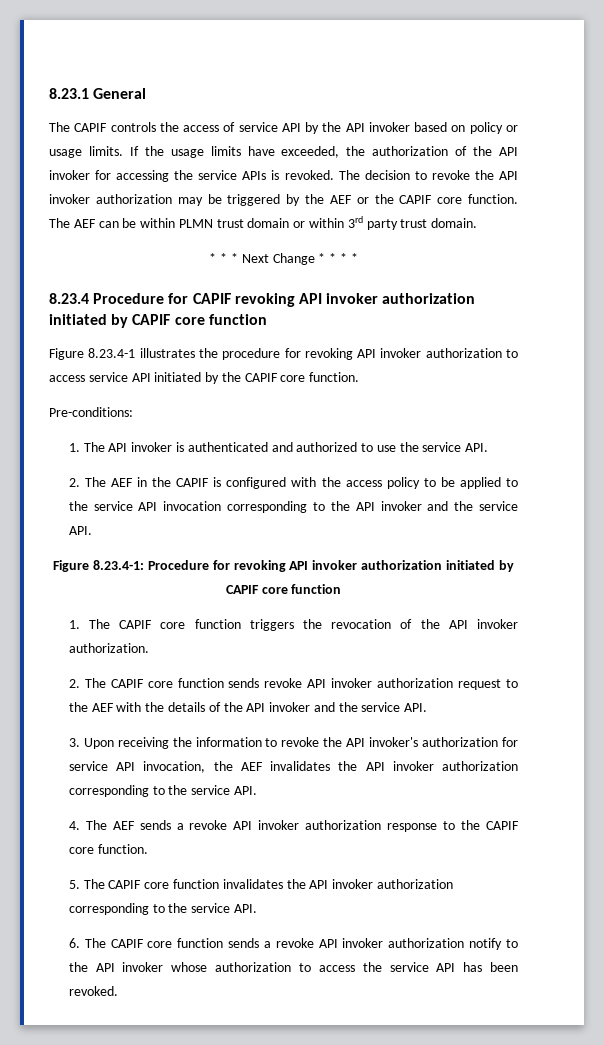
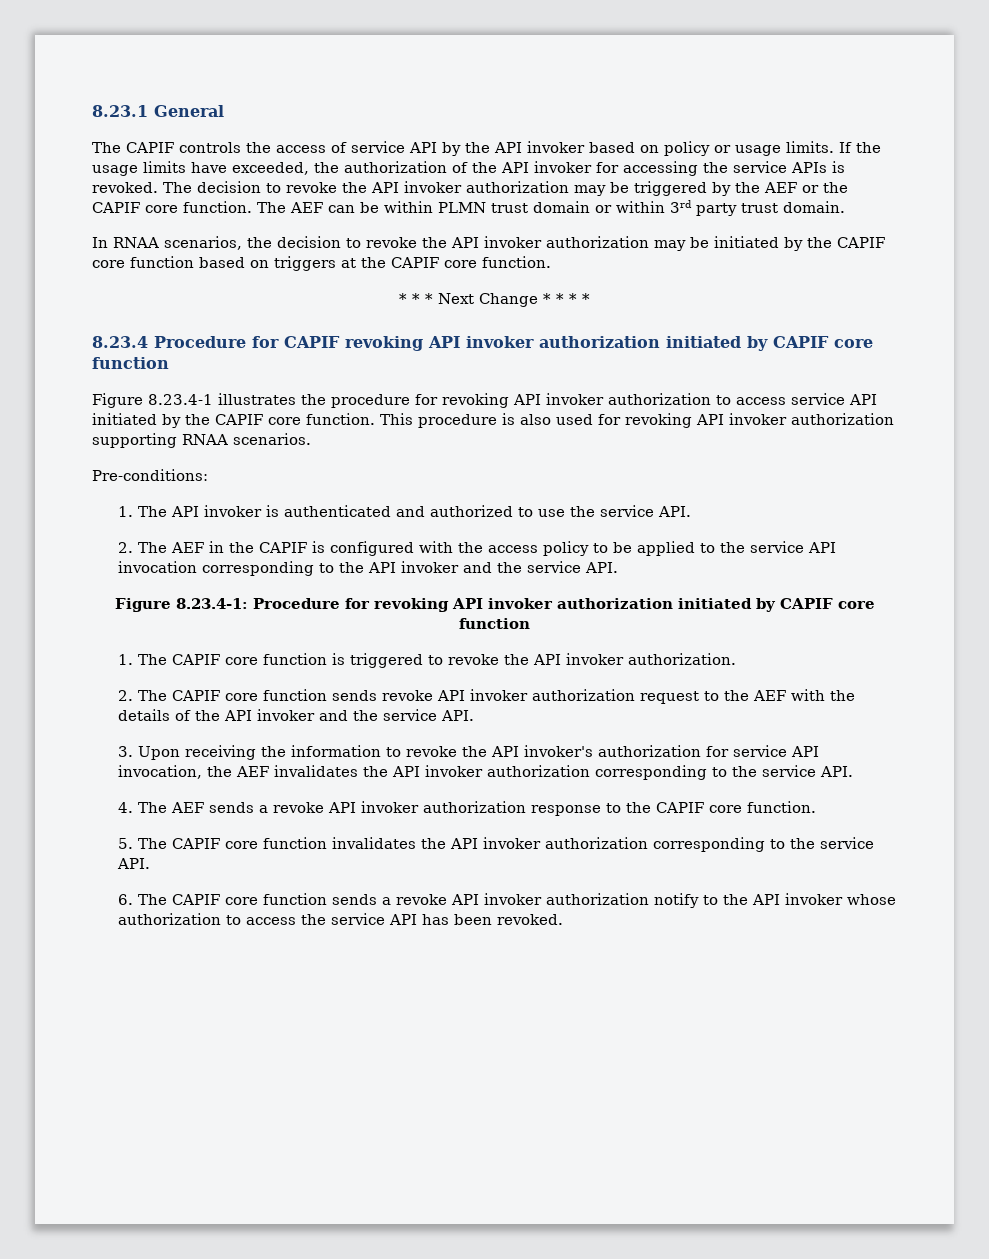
(478, 223) none -> [92,236,885,251] [92,256,551,271] // In RNAA scenarios, the decision to revoke the API invoker authorization may be initiated by the CAPIF core function based on triggers at the CAPIF core function.
(360, 377) none -> [380,413,894,428] [92,433,311,448] This procedure is also used for revoking API invoker authorization supporting RNAA scenarios.
[249,619,413,631] triggers the revocation of -> [331,653,499,668] is triggered to revoke

